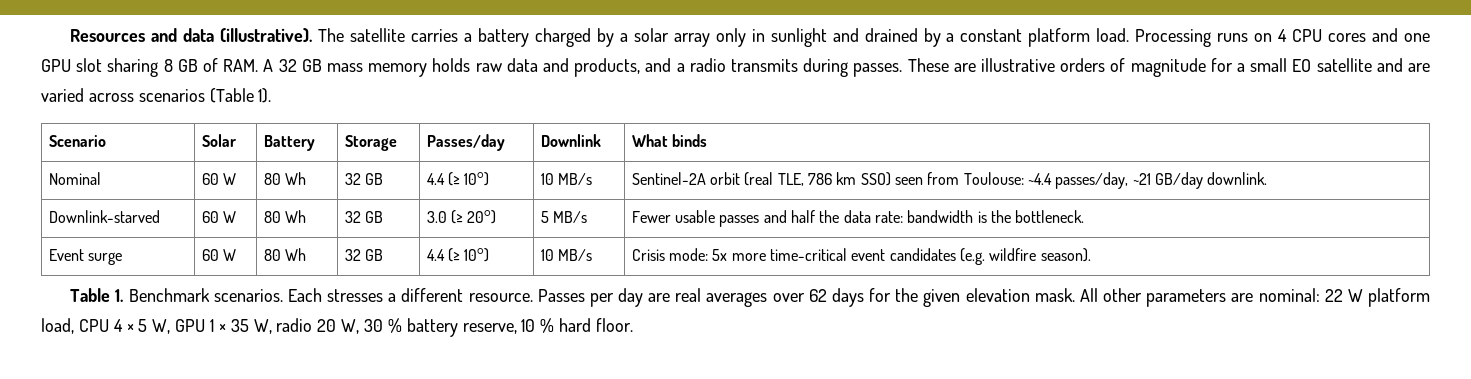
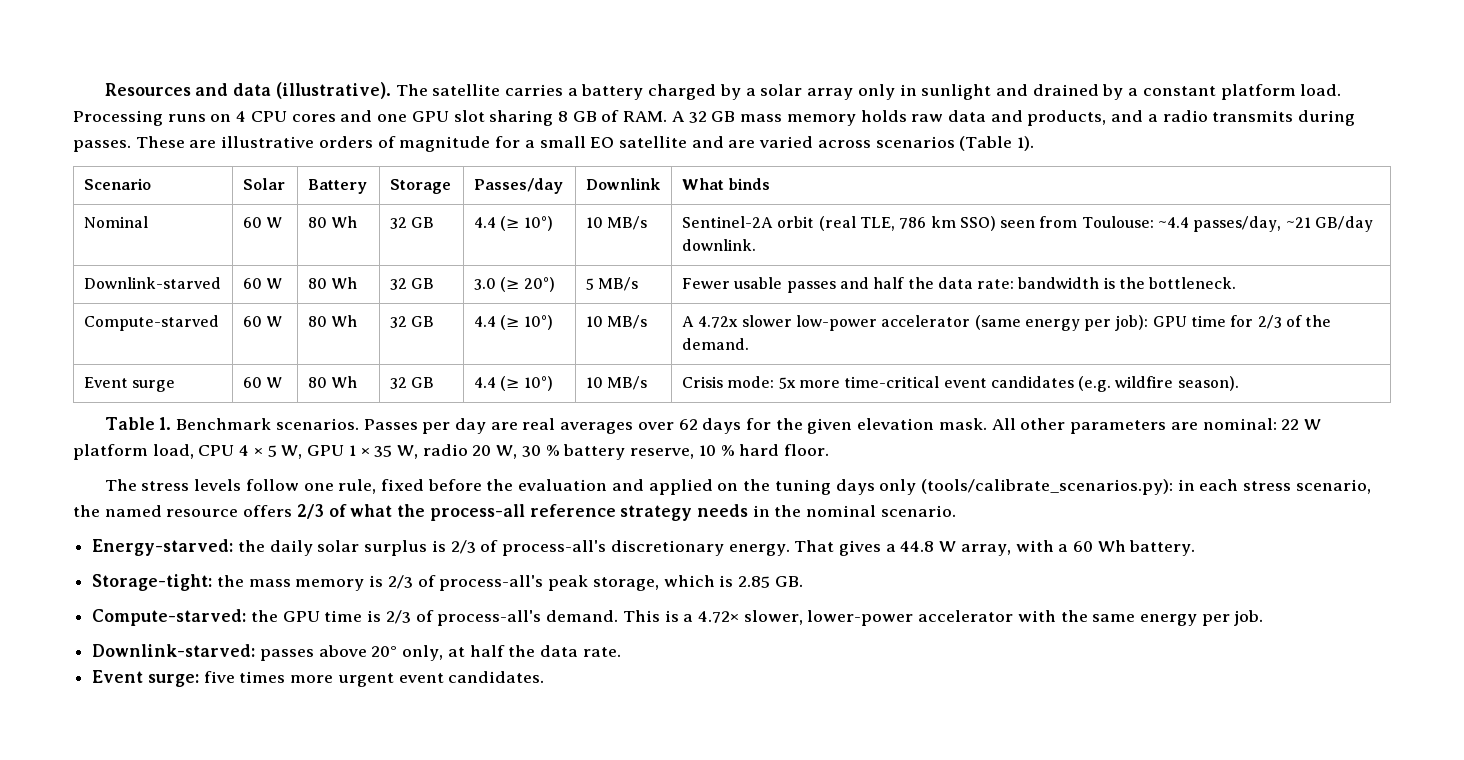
(1085, 216) none -> [83,315,219,331] [242,316,283,327] [307,315,358,327] [389,316,435,328] [473,315,553,330] [585,315,648,329] [681,315,1332,331] [681,338,749,350] // Compute-starved | 60 W | 80 Wh | 32 GB | 4.4 (≥ 10°) | 10 MB/s | A 4.72x slower low-power accelerator (same energy per job): GPU time for 2/3 of the demand.
[287,288,533,302] Each stresses a different resource. -> (359, 424) none
(634, 325) none -> [104,479,1371,495] [73,504,956,521] [92,539,1196,556] [92,574,803,591] [92,609,1264,626] [92,644,621,661] [92,670,545,687] // The stress levels follow one rule, fixed before the evaluation and applied on the tuning days only (tools/calibrate_scenarios.py): in each stress scenario, the named resource offers 2/3 of what the process-all reference strategy needs in the nominal scenario. // Energy-starved: the daily solar surplus is 2/3 of process-all's discretionary energy. That gives a 44.8 W array, with a 60 Wh battery. // Storage-tight: the mass memory is 2/3 of process-all's peak storage, which is 2.85 GB. // Compute-starved: the GPU time is 2/3 of process-all's demand. This is a 4.72× slower, lower-power accelerator with the same energy per job. // Downlink-starved: passes above 20° only, at half the data rate. // Event surge: five times more urgent event candidates.

